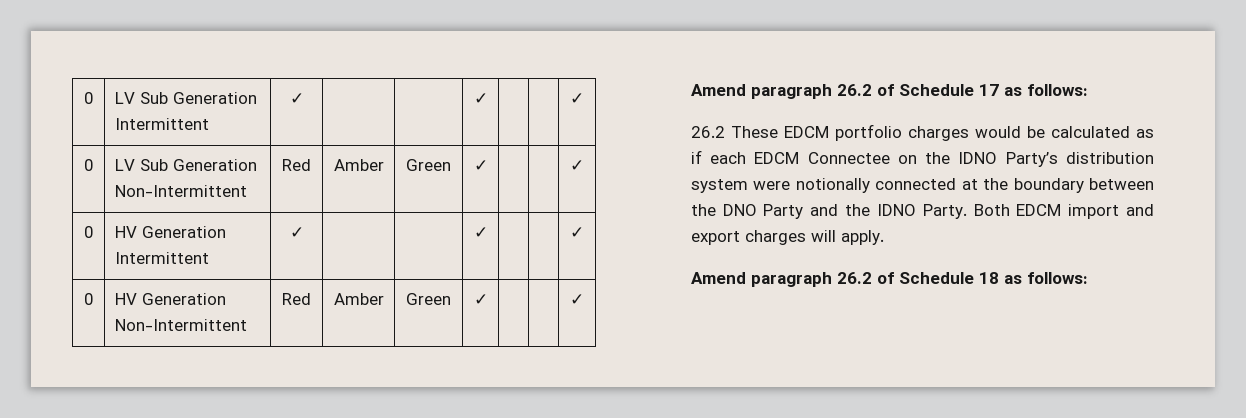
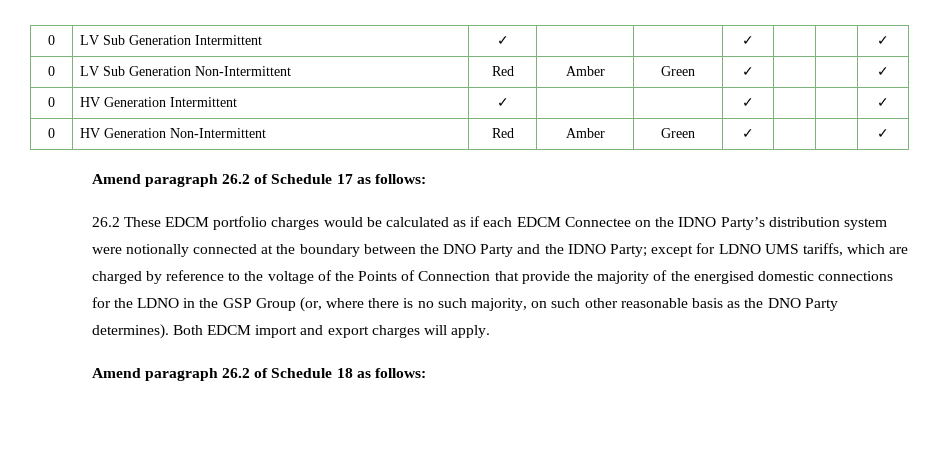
[922,204,967,219] Party. -> [610,243,909,257] [91,270,894,284] [91,297,838,312] [91,324,169,339] Party; except for LDNO UMS tariffs, which are charged by reference to the voltage of the Points of Connection that provide the majority of the energised domestic connections for the LDNO in the GSP Group (or, where there is no such majority, on such other reasonable basis as the DNO Party determines).

